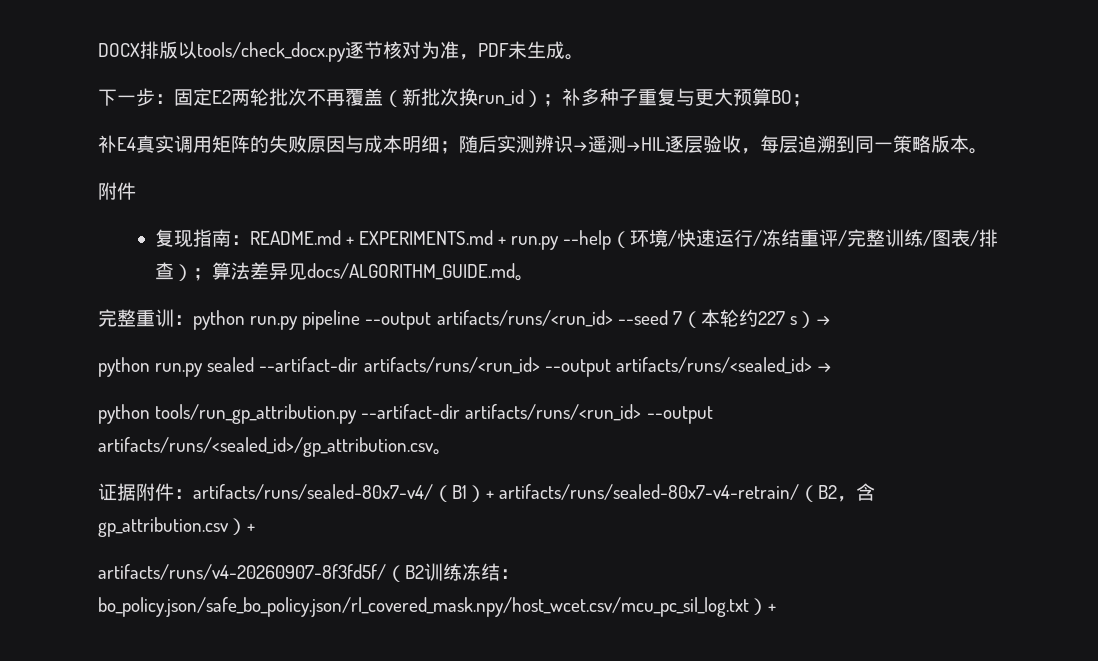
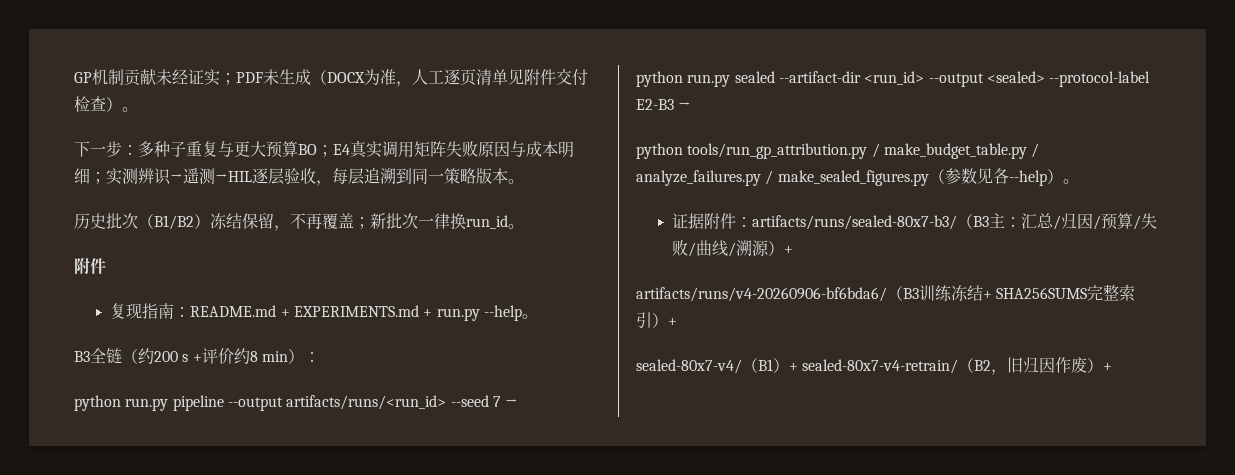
[98,41,584,62] [98,88,581,107] DOCX排版以tools/check_docx.py逐节核对为准，PDF未生成。 // 下一步：固定E2两轮批次不再覆盖（新批次换run_id）；补 -> [74,68,588,87] [74,96,138,112] [74,141,138,157] GP机制贡献未经证实；PDF未生成（DOCX为准，人工逐页清单见附件交付检查）。 // 下一步：
[98,135,117,153] // 补 -> (333, 151) none
[250,135,269,153] 的 -> (446, 149) none
[459,135,497,153] 随后 -> (106, 178) none
(988, 151) none -> [74,213,524,231] // 历史批次（B1/B2）冻结保留，不再覆盖；新批次一律换run_id。
[611,229,999,248] [154,262,534,281] [98,309,193,327] （环境/快速运行/冻结重评/完整训练/图表/排查）；算法差异见docs/ALGORITHM_GUIDE.md。 // 完整重训： -> [522,314,539,319] [74,348,320,364] 。 // B3全链（约200 s +评价约8 min）： //
[681,309,816,328] （本轮约227 s） -> (501, 401) none
[363,357,832,377] [98,404,713,424] [98,437,452,457] [98,483,433,501] artifacts/runs/<run_id> --output artifacts/runs/<sealed_id> → // python tools/run_gp_attribution.py --artifact-dir artifacts/runs/<run_id> --output artifacts/runs/<sealed_id>/gp_attribution.csv。 // 证据附件：artifacts/runs/sealed-80x7-v4/ -> [864,71,1151,87] [636,99,692,110] [636,143,1040,159] [636,168,1079,186] [672,213,1158,230] [672,240,794,257] [636,284,1136,302] [636,312,677,329] [636,359,742,374] <run_id> --output <sealed> --protocol-label E2-B3 → // python tools/run_gp_attribution.py / make_budget_table.py / analyze_failures.py / make_sealed_figures.py（参数见各--help）。 // 证据附件：artifacts/runs/sealed-80x7-b3/（B3主：汇总/归因/预算/失败/曲线/溯源）+ // artifacts/runs/v4-20260906-bf6bda6/（B3训练冻结+ SHA256SUMS完整索引）+ // sealed-80x7-v4/
[499,484,800,500] artifacts/runs/sealed-80x7-v4-retrain/ -> [802,359,959,374] sealed-80x7-v4-retrain/
[856,483,876,501] [98,517,255,537] [98,563,519,582] [98,597,776,617] 含gp_attribution.csv）+ // artifacts/runs/v4-20260907-8f3fd5f/（B2训练冻结：bo_policy.json/safe_bo_policy.json/rl_covered_mask.npy/host_wcet.csv/mcu_pc_sil_log.txt）+ -> [1007,357,1113,373] 旧归因作废）+

